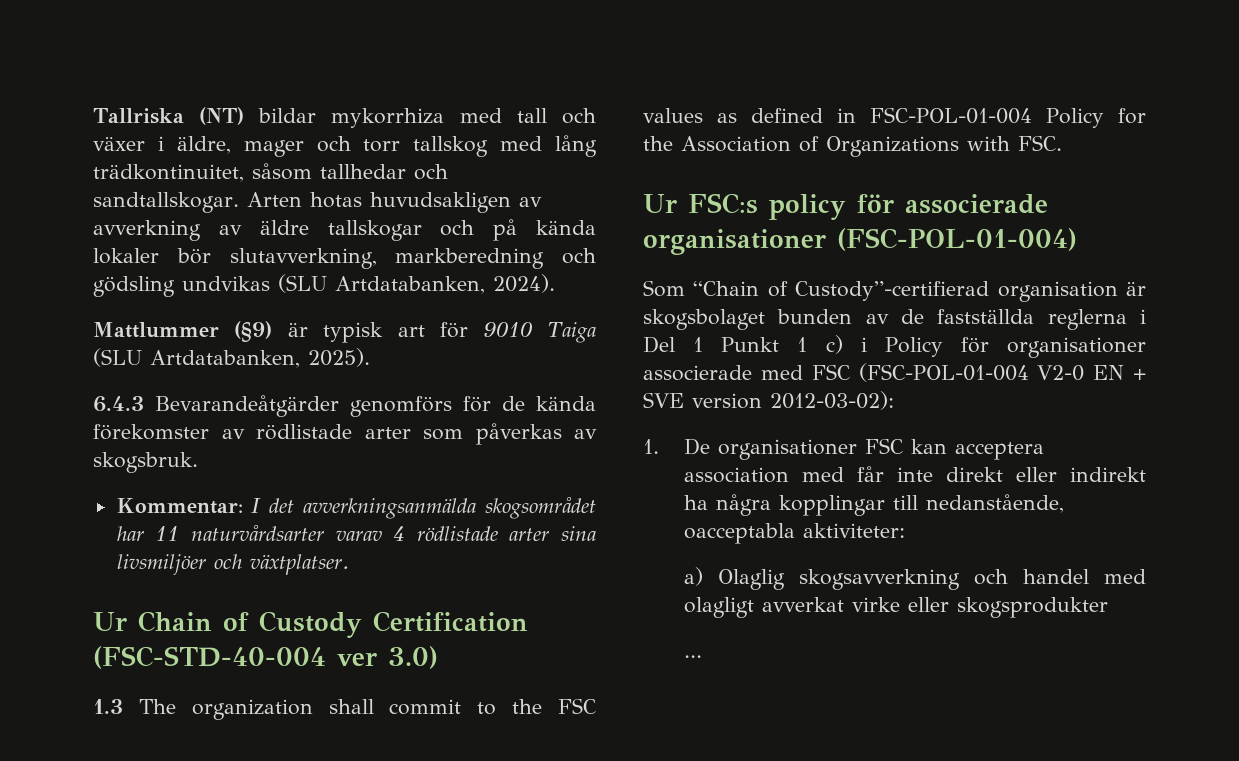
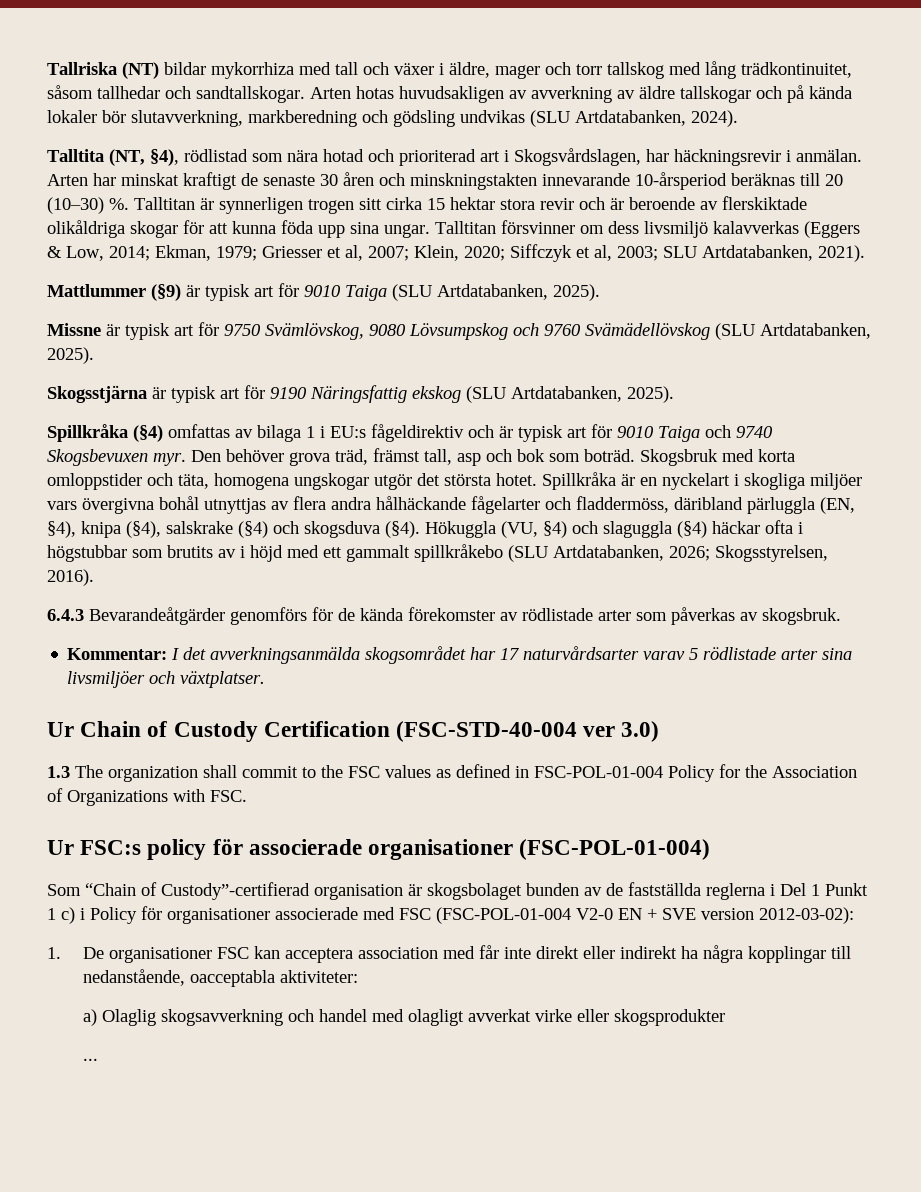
(555, 283) none -> [47,148,862,166] [47,172,843,190] [47,196,807,214] [47,220,860,238] [47,244,865,262] // Talltita (NT, §4), rödlistad som nära hotad och prioriterad art i Skogsvårdslagen, har häckningsrevir i anmälan. Arten har minskat kraftigt de senaste 30 åren och minskningstakten innevarande 10-årsperiod beräknas till 20 (10–30) %. Talltitan är synnerligen trogen sitt cirka 15 hektar stora revir och är beroende av flerskiktade olikåldriga skogar för att kunna föda upp sina ungar. Talltitan försvinner om dess livsmiljö kalavverkas (Eggers & Low, 2014; Ekman, 1979; Griesser et al, 2007; Klein, 2020; Siffczyk et al, 2003; SLU Artdatabanken, 2021).
(370, 357) none -> [47,322,871,340] [47,347,94,364] [47,385,674,403] [47,424,773,442] [47,448,795,466] [47,472,862,490] [47,496,855,514] [47,520,803,538] [47,544,828,562] [47,569,94,586] // Missne är typisk art för 9750 Svämlövskog, 9080 Lövsumpskog och 9760 Svämädellövskog (SLU Artdatabanken, 2025). // Skogsstjärna är typisk art för 9190 Näringsfattig ekskog (SLU Artdatabanken, 2025). // Spillkråka (§4) omfattas av bilaga 1 i EU:s fågeldirektiv och är typisk art för 9010 Taiga och 9740 Skogsbevuxen myr. Den behöver grova träd, främst tall, asp och bok som boträd. Skogsbruk med korta omloppstider och täta, homogena ungskogar utgör det största hotet. Spillkråka är en nyckelart i skogliga miljöer vars övergivna bohål utnyttjas av flera andra hålhäckande fågelarter och fladdermöss, däribland pärluggla (EN, §4), knipa (§4), salskrake (§4) och skogsduva (§4). Hökuggla (VU, §4) och slaguggla (§4) häckar ofta i högstubbar som brutits av i höjd med ett gammalt spillkråkebo (SLU Artdatabanken, 2026; Skogsstyrelsen, 2016).
[155,526,180,541] 11 -> [500,648,520,660] 17
[393,526,406,541] 4 -> [689,648,699,660] 5

